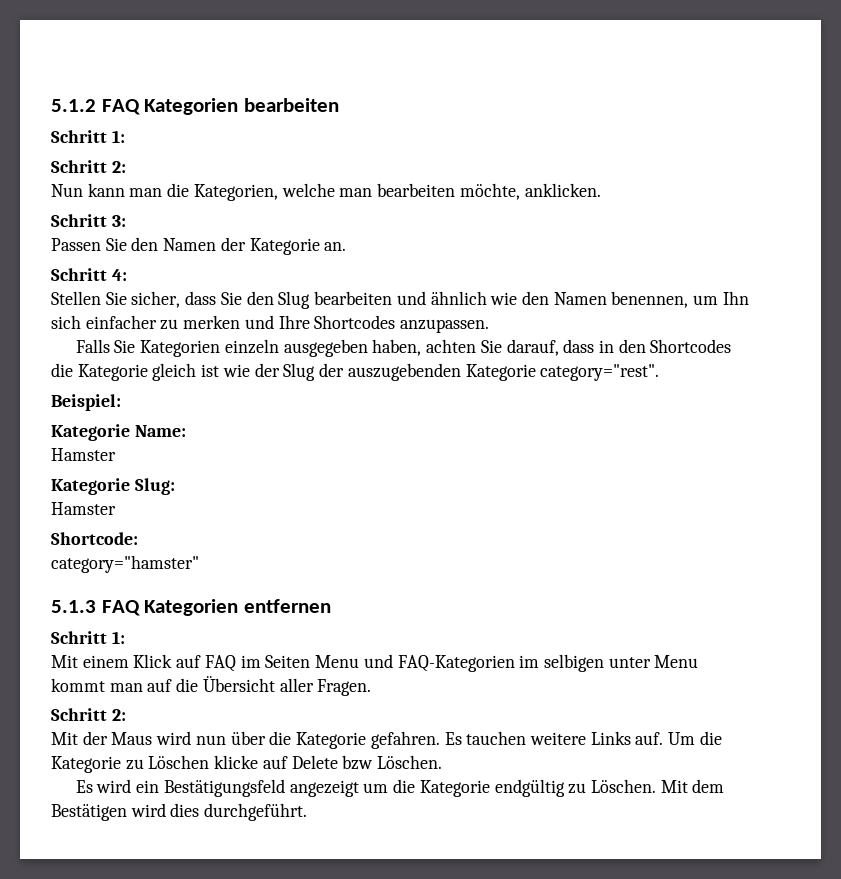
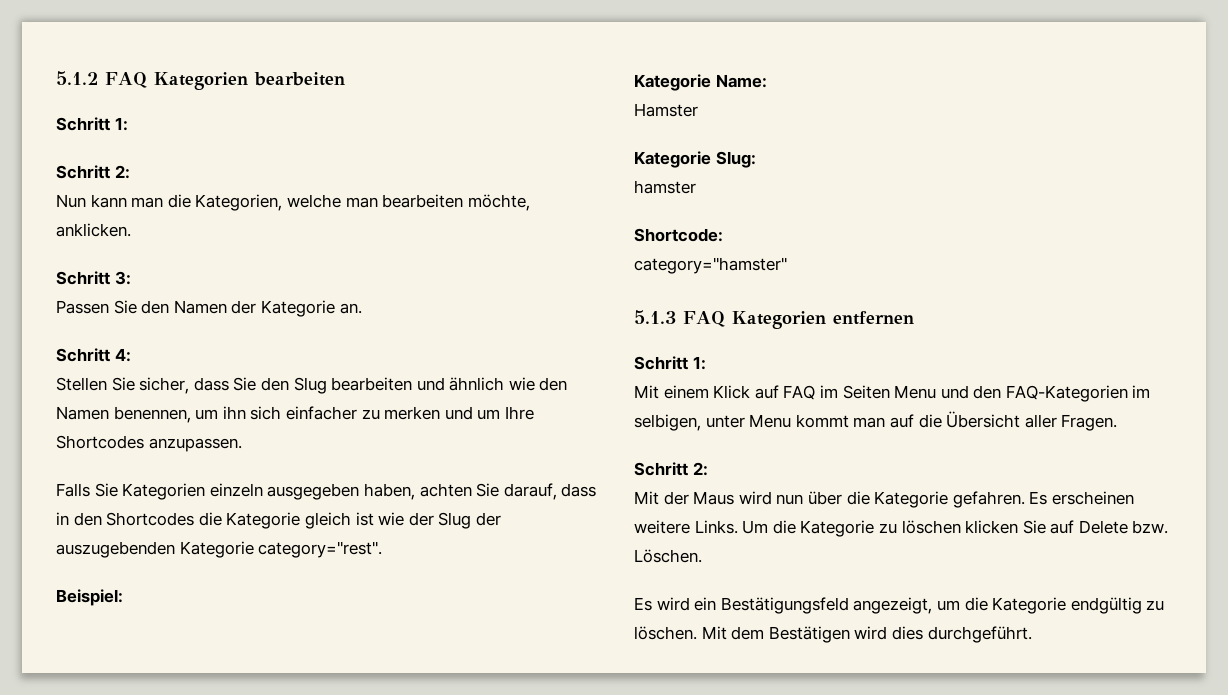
[722,291,749,305] Ihn -> [222,406,246,419] ihn
(274, 322) none -> [477,409,501,420] um
[51,502,116,515] Hamster -> [634,180,696,194] hamster
(393, 661) none -> [973,385,1002,399] den
[543,654,604,672] selbigen -> [634,414,701,431] selbigen,
[466,731,664,745] tauchen weitere Links auf. -> [1051,491,1134,505] [634,520,738,534] erscheinen weitere Links.
[148,755,259,769] Löschen klicke -> [901,520,1046,534] löschen klicken Sie
[342,755,374,770] bzw -> [1132,520,1169,534] bzw.
[289,780,359,797] angezeigt -> [853,597,933,614] angezeigt,
[590,779,656,793] Löschen. -> [634,626,697,640] löschen.

